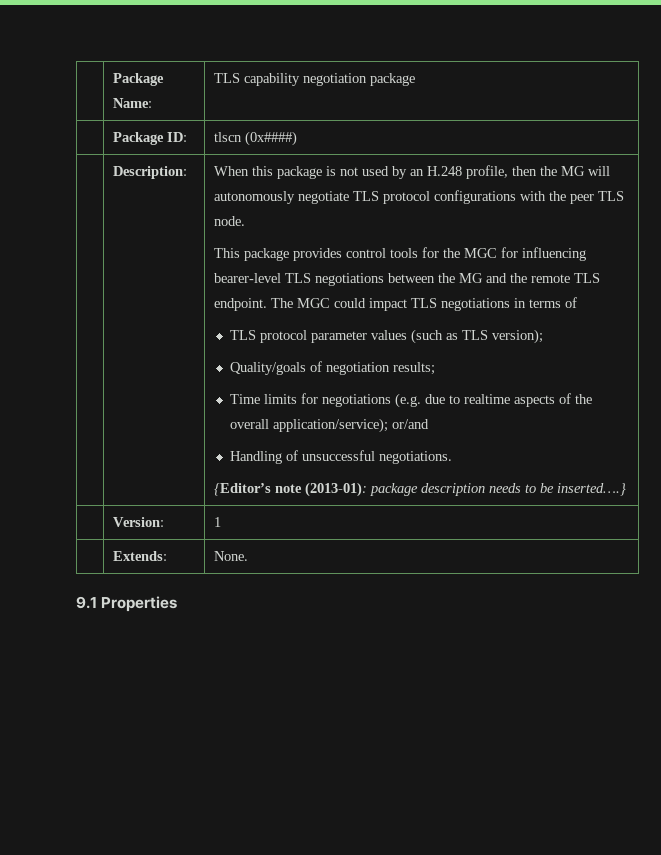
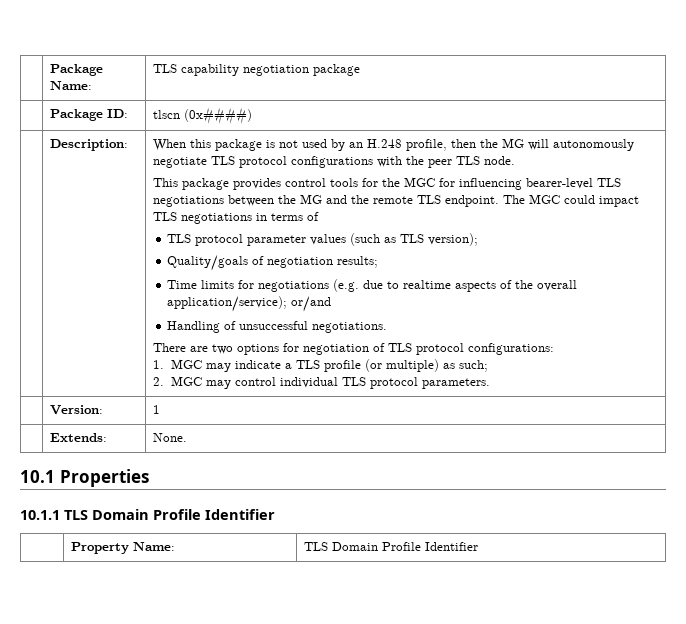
[214,482,627,497] {Editor’s note (2013-01): package description needs to be inserted….} -> [153,343,555,355] [153,359,488,372] [153,376,490,389] There are two options for negotiation of TLS protocol configurations: // 1. MGC may indicate a TLS profile (or multiple) as such; // 2. MGC may control individual TLS protocol parameters.
[76,596,97,609] 9.1 -> [20,470,55,483] 10.1
(178, 604) none -> [20,509,275,520] [71,542,176,554] [304,542,479,551] // 10.1.1 TLS Domain Profile Identifier // | Property Name: | TLS Domain Profile Identifier

